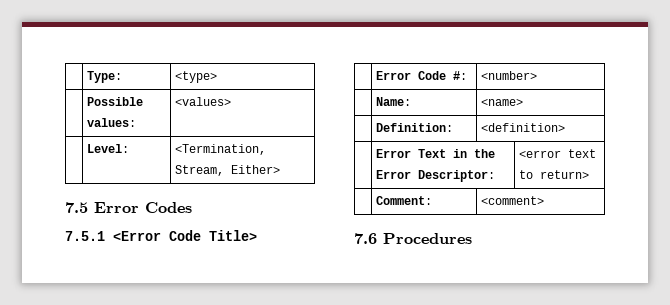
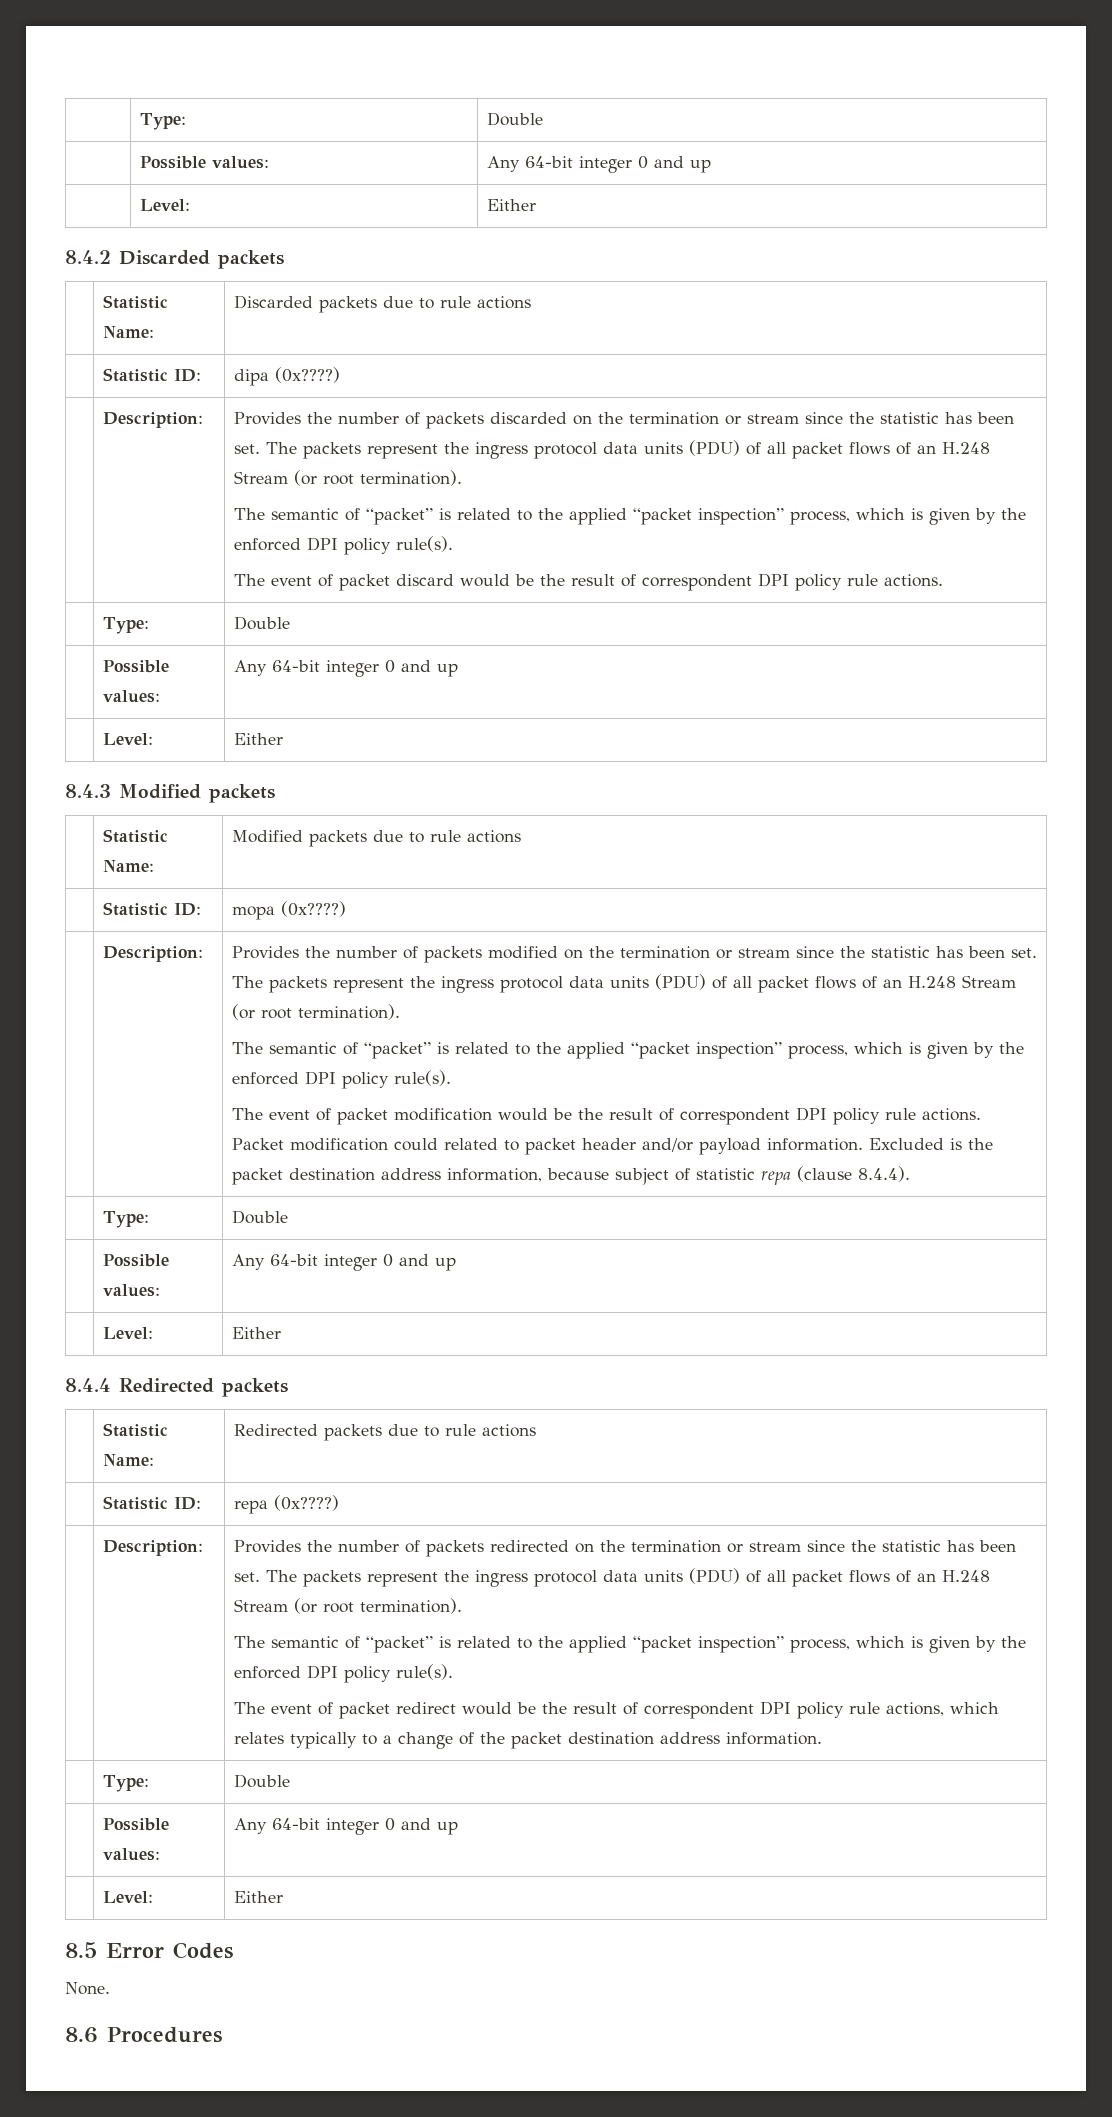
[87,71,123,83] [175,71,218,83] [87,97,144,106] [87,118,137,127] [175,97,232,106] [87,144,130,153] [175,144,267,155] [175,165,281,176] [65,202,192,213] [65,230,257,241] [376,71,468,80] [481,71,538,80] [376,97,412,106] [481,99,524,106] [376,123,454,132] [481,123,566,132] [376,149,496,158] [376,170,496,182] [519,149,597,158] [519,170,590,179] [376,196,433,205] [481,196,545,205] [354,233,377,244] | Type: | <type> // | Possible values: | <values> // | Level: | <Termination, Stream, Either> // 7.5 Error Codes // 7.5.1 <Error Code Title> // | Error Code #: | <number> // | Name: | <name> // | Definition: | <definition> // | Error Text in the Error Descriptor: | <error text to return> // | Comment: | <comment> // 7.6 -> [139,113,186,130] [486,112,543,126] [139,156,269,169] [486,156,711,173] [139,199,190,211] [486,199,536,211] [65,250,284,269] [102,295,168,309] [102,326,154,338] [233,295,531,313] [102,368,201,382] [233,367,340,386] [102,412,203,428] [233,412,1014,429] [233,440,990,459] [233,470,462,486] [233,508,1026,525] [233,536,453,555] [233,573,943,591] [102,617,149,634] [233,616,290,630] [102,660,169,673] [102,690,160,703] [233,660,458,677] [102,733,153,745] [233,733,283,745] [65,784,275,803] [102,829,168,843] [102,860,154,872] [231,830,521,847] [102,902,201,916] [231,901,346,920] [102,946,203,962] [231,946,1037,963] [231,974,1016,993] [231,1004,400,1020] [231,1042,1024,1059] [231,1070,451,1089] [231,1107,981,1125] [231,1138,993,1155] [231,1166,910,1185] [102,1211,149,1228] [231,1210,288,1224] [102,1254,169,1267] [102,1284,160,1297] [231,1254,456,1271] [102,1327,153,1339] [231,1327,281,1339] [65,1378,288,1397] [102,1423,168,1437] [102,1454,154,1466] [233,1424,536,1441] [102,1496,201,1510] [233,1495,339,1514] [102,1540,203,1556] [233,1540,1016,1557] [233,1568,990,1587] [233,1598,462,1614] [233,1636,1026,1653] [233,1664,453,1683] [233,1701,999,1719] [233,1732,822,1749] [102,1775,149,1792] [233,1774,290,1788] [102,1818,169,1831] [102,1848,160,1861] [233,1818,458,1835] [102,1891,153,1903] [233,1891,283,1903] [65,1942,233,1959] [65,1982,110,1995] [65,2027,98,2043] | Type: | Double // | Possible values: | Any 64-bit integer 0 and up // | Level: | Either // 8.4.2 Discarded packets // | Statistic Name: | Discarded packets due to rule actions // | Statistic ID: | dipa (0x????) // | Description: | Provides the number of packets discarded on the termination or stream since the statistic has been set. The packets represent the ingress protocol data units (PDU) of all packet flows of an H.248 Stream (or root termination). // The semantic of “packet” is related to the applied “packet inspection” process, which is given by the enforced DPI policy rule(s). // The event of packet discard would be the result of correspondent DPI policy rule actions. // | Type: | Double // | Possible values: | Any 64-bit integer 0 and up // | Level: | Either // 8.4.3 Modified packets // | Statistic Name: | Modified packets due to rule actions // | Statistic ID: | mopa (0x????) // | Description: | Provides the number of packets modified on the termination or stream since the statistic has been set. The packets represent the ingress protocol data units (PDU) of all packet flows of an H.248 Stream (or root termination). // The semantic of “packet” is related to the applied “packet inspection” process, which is given by the enforced DPI policy rule(s). // The event of packet modification would be the result of correspondent DPI policy rule actions. Packet modification could related to packet header and/or payload information. Excluded is the packet destination address information, because subject of statistic repa (clause 8.4.4). // | Type: | Double // | Possible values: | Any 64-bit integer 0 and up // | Level: | Either // 8.4.4 Redirected packets // | Statistic Name: | Redirected packets due to rule actions // | Statistic ID: | repa (0x????) // | Description: | Provides the number of packets redirected on the termination or stream since the statistic has been set. The packets represent the ingress protocol data units (PDU) of all packet flows of an H.248 Stream (or root termination). // The semantic of “packet” is related to the applied “packet inspection” process, which is given by the enforced DPI policy rule(s). // The event of packet redirect would be the result of correspondent DPI policy rule actions, which relates typically to a change of the packet destination address information. // | Type: | Double // | Possible values: | Any 64-bit integer 0 and up // | Level: | Either // 8.5 Error Codes // None. // 8.6

